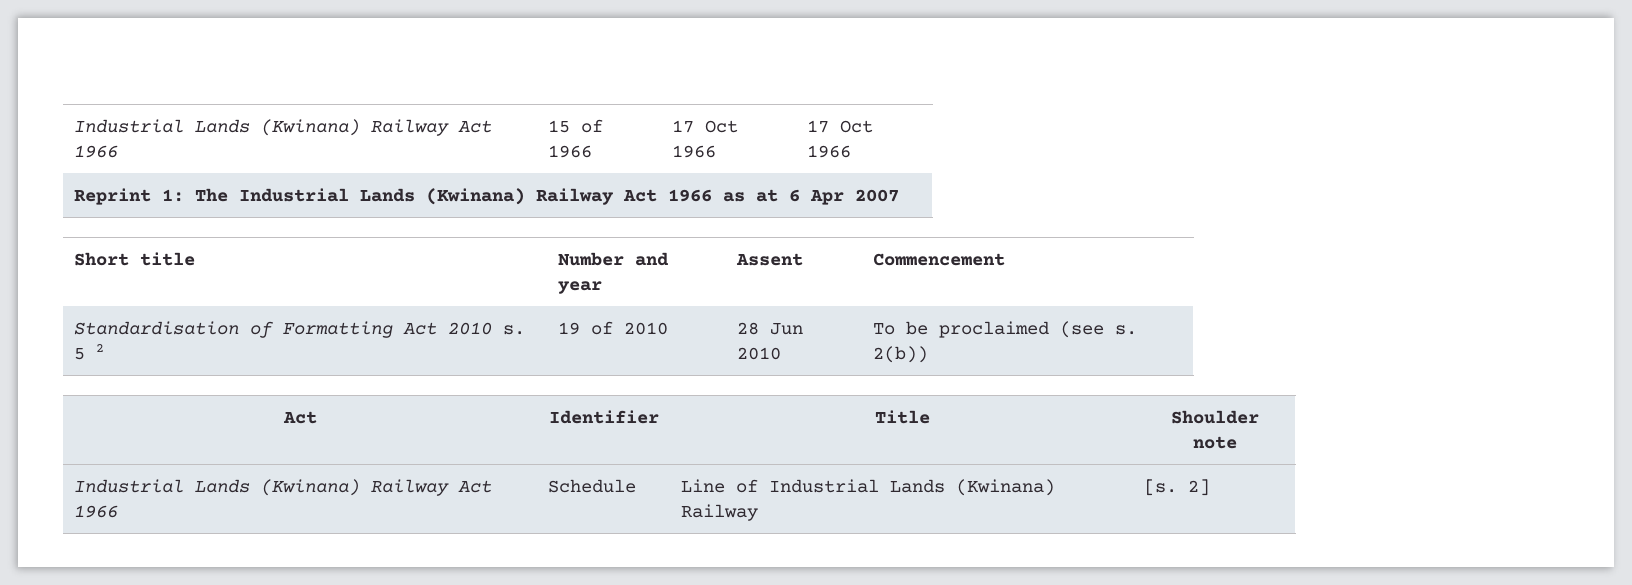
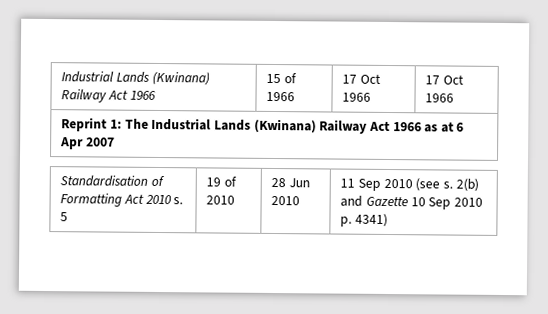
[74,252,196,266] [558,252,670,266] [558,281,603,294] [736,253,804,266] [873,253,1006,266] // Short title | Number and year | Assent | Commencement -> (115, 142) none
[96,344,105,352] 2 -> (69, 217) none
[873,321,1138,338] [873,346,929,363] [283,411,317,424] [549,410,659,424] [874,410,930,424] [1170,410,1259,424] [1192,436,1237,449] [74,479,493,496] [74,505,119,518] [548,479,637,493] [681,479,1056,496] [681,504,759,521] [1144,479,1211,496] To be proclaimed (see s. 2(b)) // Act | Identifier | Title | Shoulder note // Industrial Lands (Kwinana) Railway Act 1966 | Schedule | Line of Industrial Lands (Kwinana) Railway | [s. 2] -> [340,178,479,192] [340,195,483,210] [340,213,388,227] 11 Sep 2010 (see s. 2(b) and Gazette 10 Sep 2010 p. 4341)

